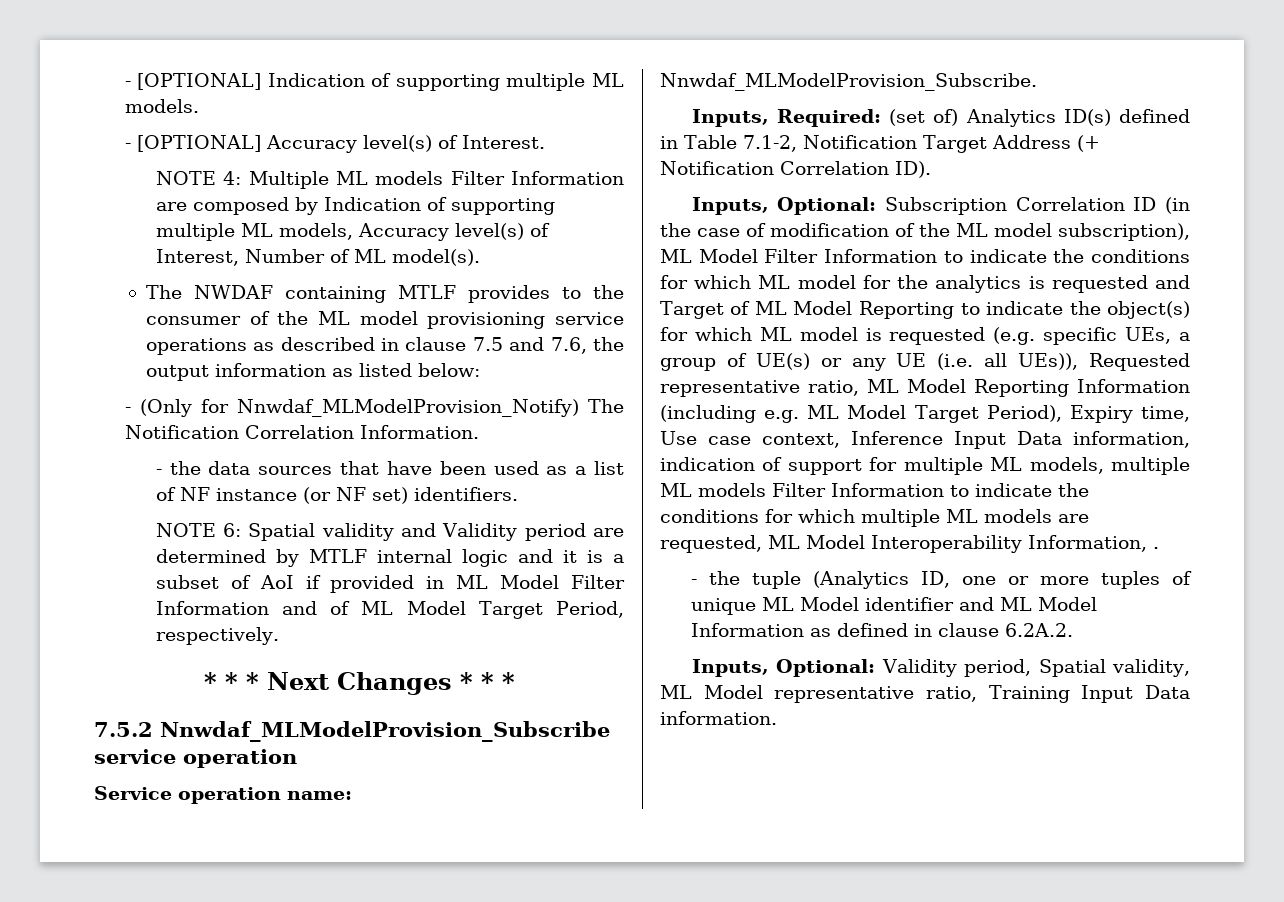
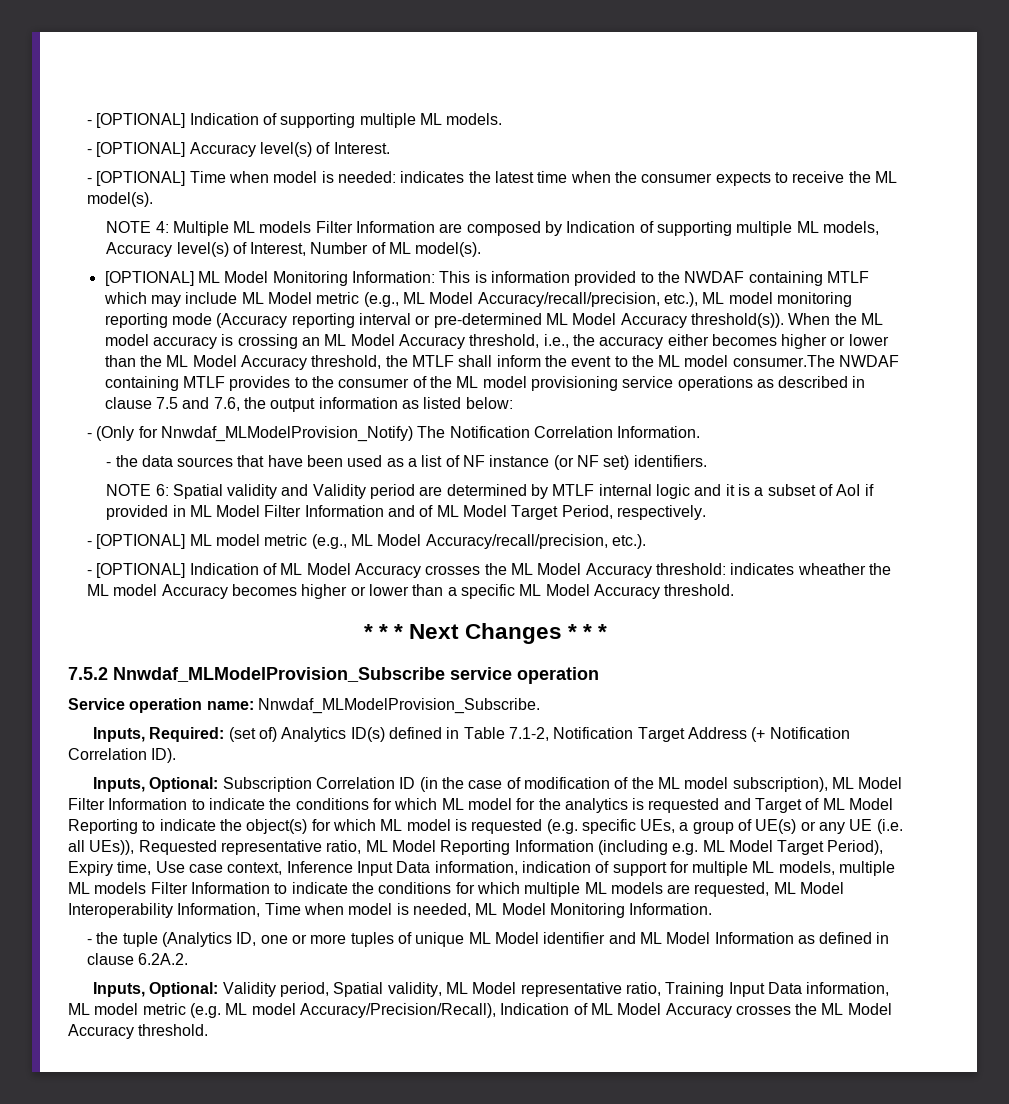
(545, 142) none -> [87,171,897,186] [87,192,154,207] // - [OPTIONAL] Time when model is needed: indicates the latest time when the consumer expects to receive the ML model(s).
[145,285,182,299] The -> [104,271,869,286] [103,292,852,307] [104,313,883,328] [104,334,889,349] [104,355,835,370] [OPTIONAL] ML Model Monitoring Information: This is information provided to the NWDAF containing MTLF which may include ML Model metric (e.g., ML Model Accuracy/recall/precision, etc.), ML model monitoring reporting mode (Accuracy reporting interval or pre-determined ML Model Accuracy threshold(s)). When the ML model accuracy is crossing an ML Model Accuracy threshold, i.e., the accuracy either becomes higher or lower than the ML Model Accuracy threshold, the MTLF shall inform the event to the ML model consumer.The
(279, 636) none -> [87,534,646,549] [87,563,891,578] [87,584,735,599] // - [OPTIONAL] ML model metric (e.g., ML Model Accuracy/recall/precision, etc.). // - [OPTIONAL] Indication of ML Model Accuracy crosses the ML Model Accuracy threshold: indicates wheather the ML model Accuracy becomes higher or lower than a specific ML Model Accuracy threshold.
[1153,547,1159,549] . -> [264,903,713,918] Time when model is needed, ML Model Monitoring Information.
[660,711,777,725] information. -> [806,982,890,996] [68,1003,892,1018] [68,1024,209,1039] information, ML model metric (e.g. ML model Accuracy/Precision/Recall), Indication of ML Model Accuracy crosses the ML Model Accuracy threshold.

